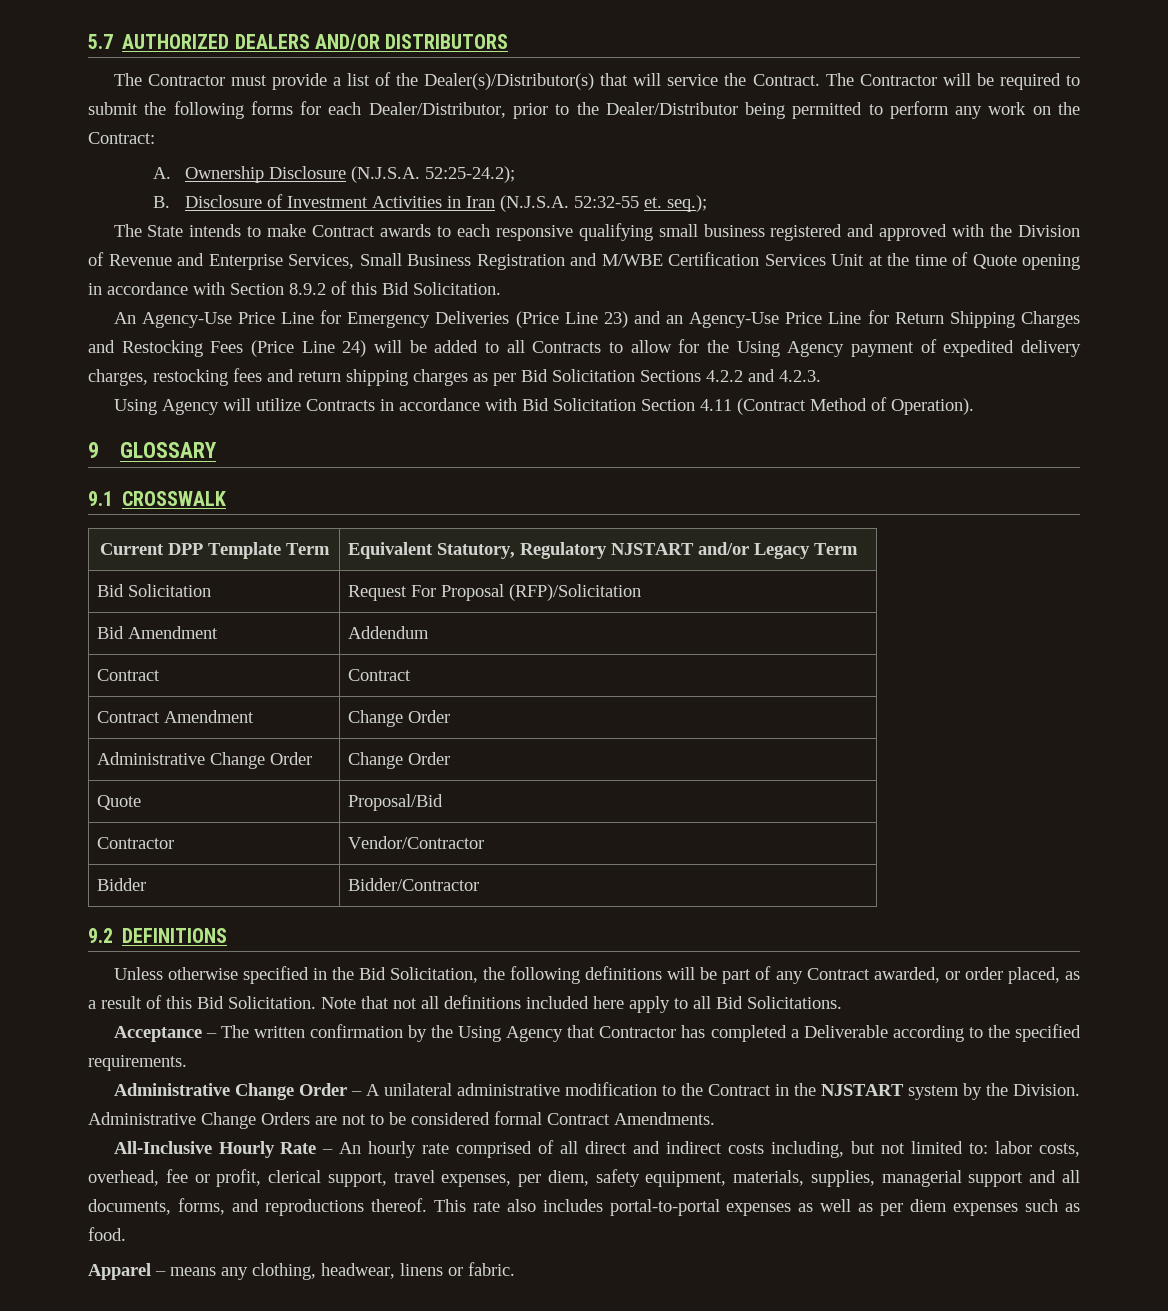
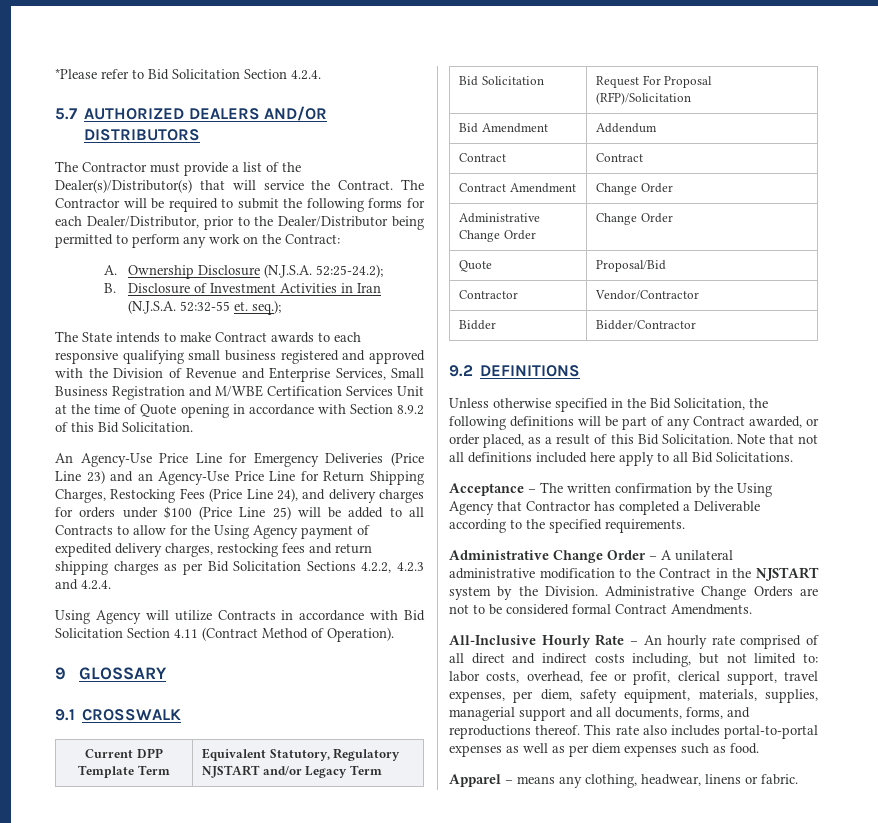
(88, 41) none -> [55,68,321,80] *Please refer to Bid Solicitation Section 4.2.4. //
[1021,311,1080,328] [88,340,115,353] Charges and -> [55,489,106,503] Charges,
[342,340,367,357] 24) -> [276,488,424,503] [55,506,291,520] 24), and delivery charges for orders under $100 (Price Line 25)
[706,369,821,382] 4.2.2 and 4.2.3. -> [361,562,424,573] [55,579,111,590] 4.2.2, 4.2.3 and 4.2.4.

